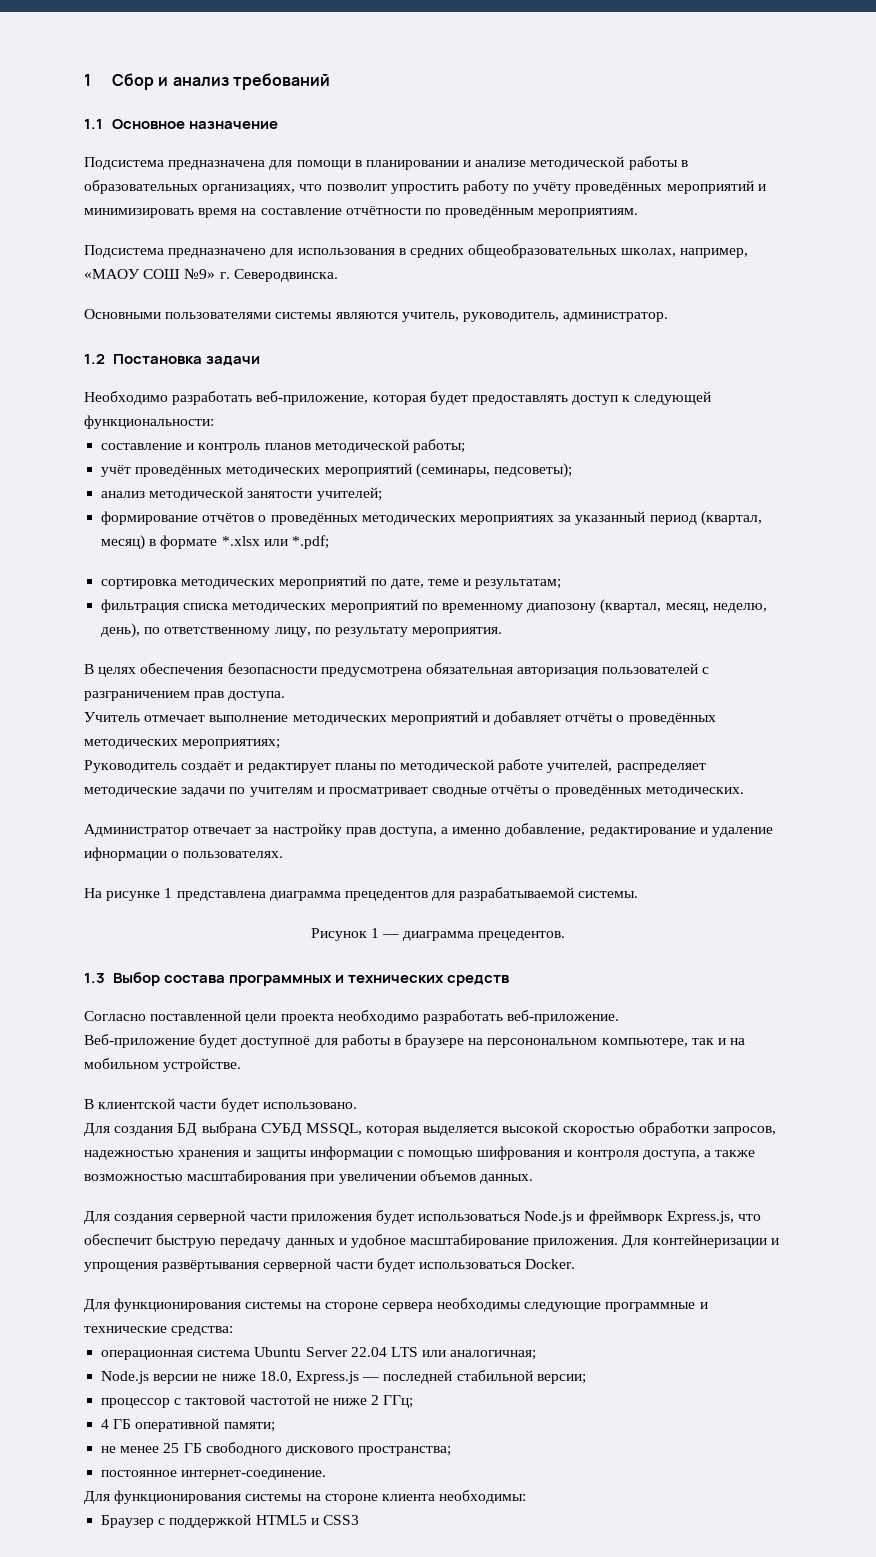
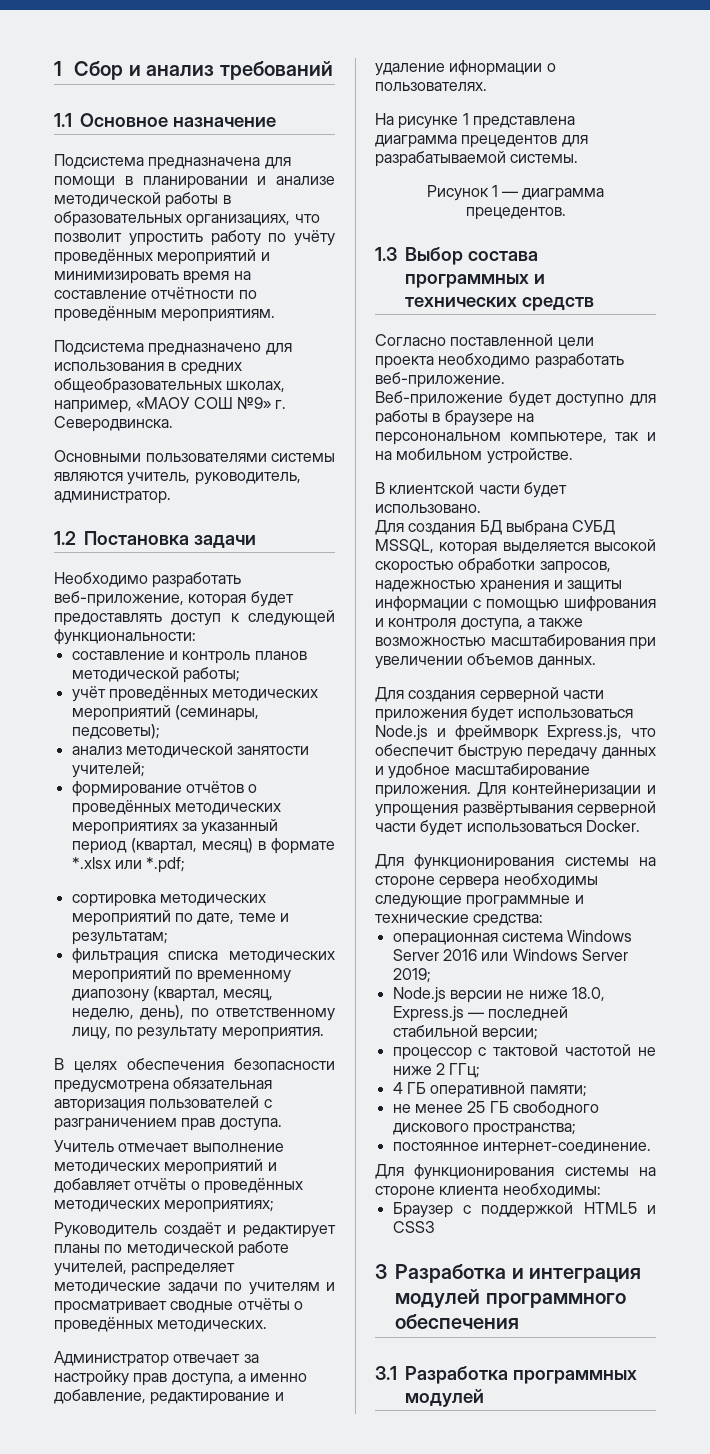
[241,1036,311,1048] доступноё -> [556,394,625,407] доступно
[254,1347,537,1360] Ubuntu Server 22.04 LTS или аналогичная; -> [567,930,633,942] [392,949,628,961] [392,968,431,983] Windows Server 2016 или Windows Server 2019;
(359, 1520) none -> [375,1264,642,1283] [395,1289,626,1309] [395,1314,520,1329] [375,1366,637,1384] [405,1389,484,1407] // 3 Разработка и интеграция модулей программного обеспечения // 3.1 Разработка программных модулей

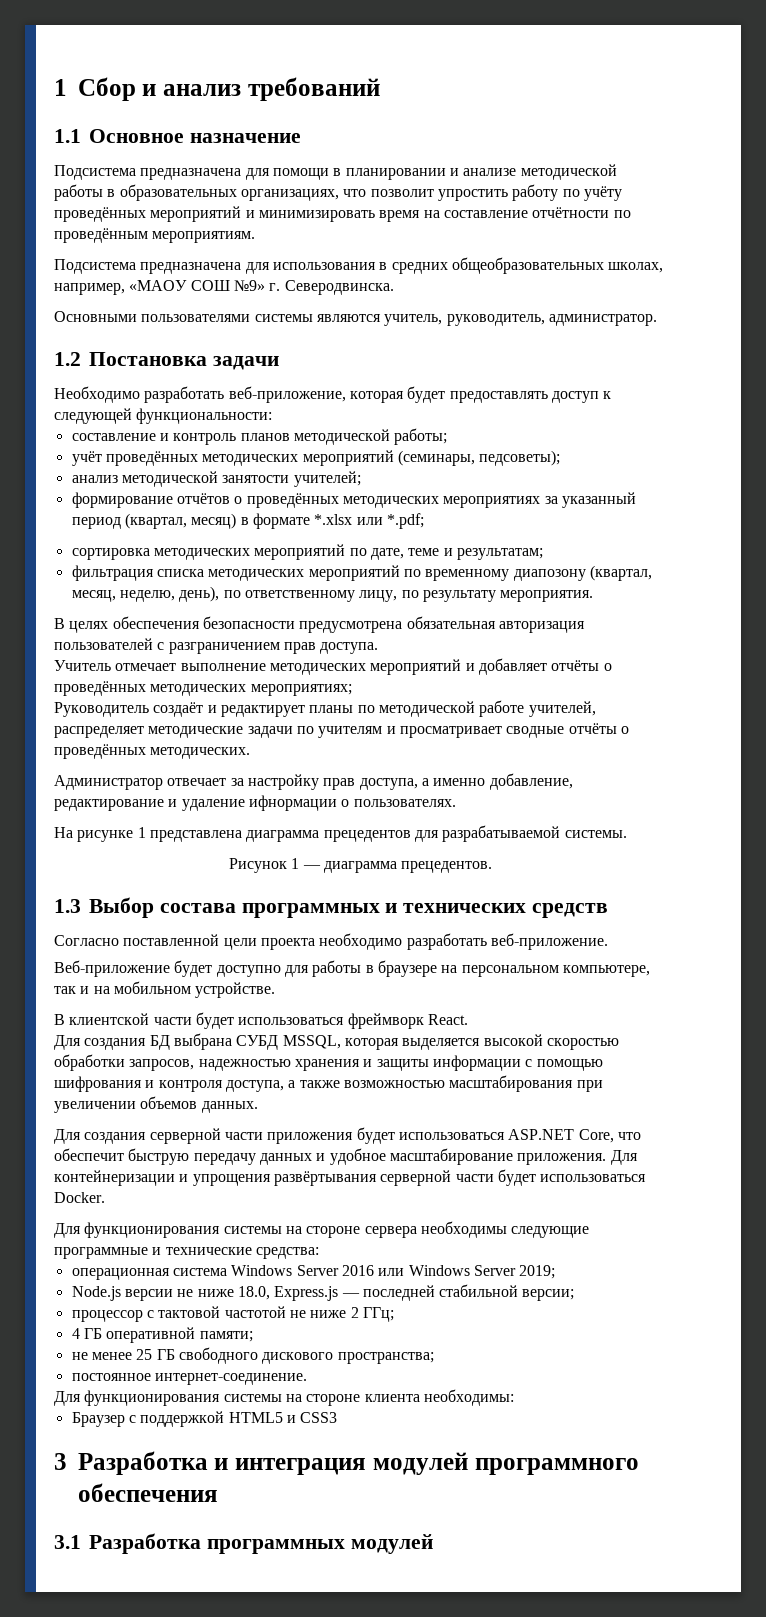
[148,343,262,356] предназначено -> [140,262,242,274] предназначена
[375,432,501,445] персонональном -> [461,965,559,977] персональном
[375,504,481,513] использовано. -> [238,1013,468,1029] использоваться фреймворк React.
[375,725,622,741] Node.js и фреймворк Express.js, -> [508,1129,614,1143] ASP.NET Core,

